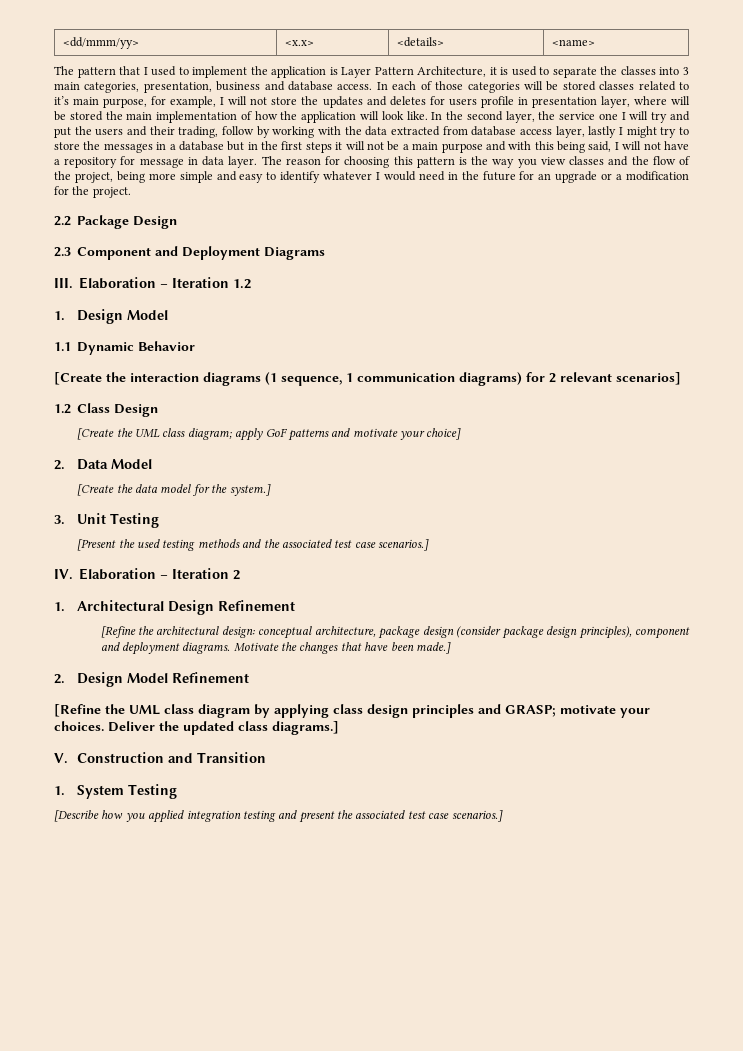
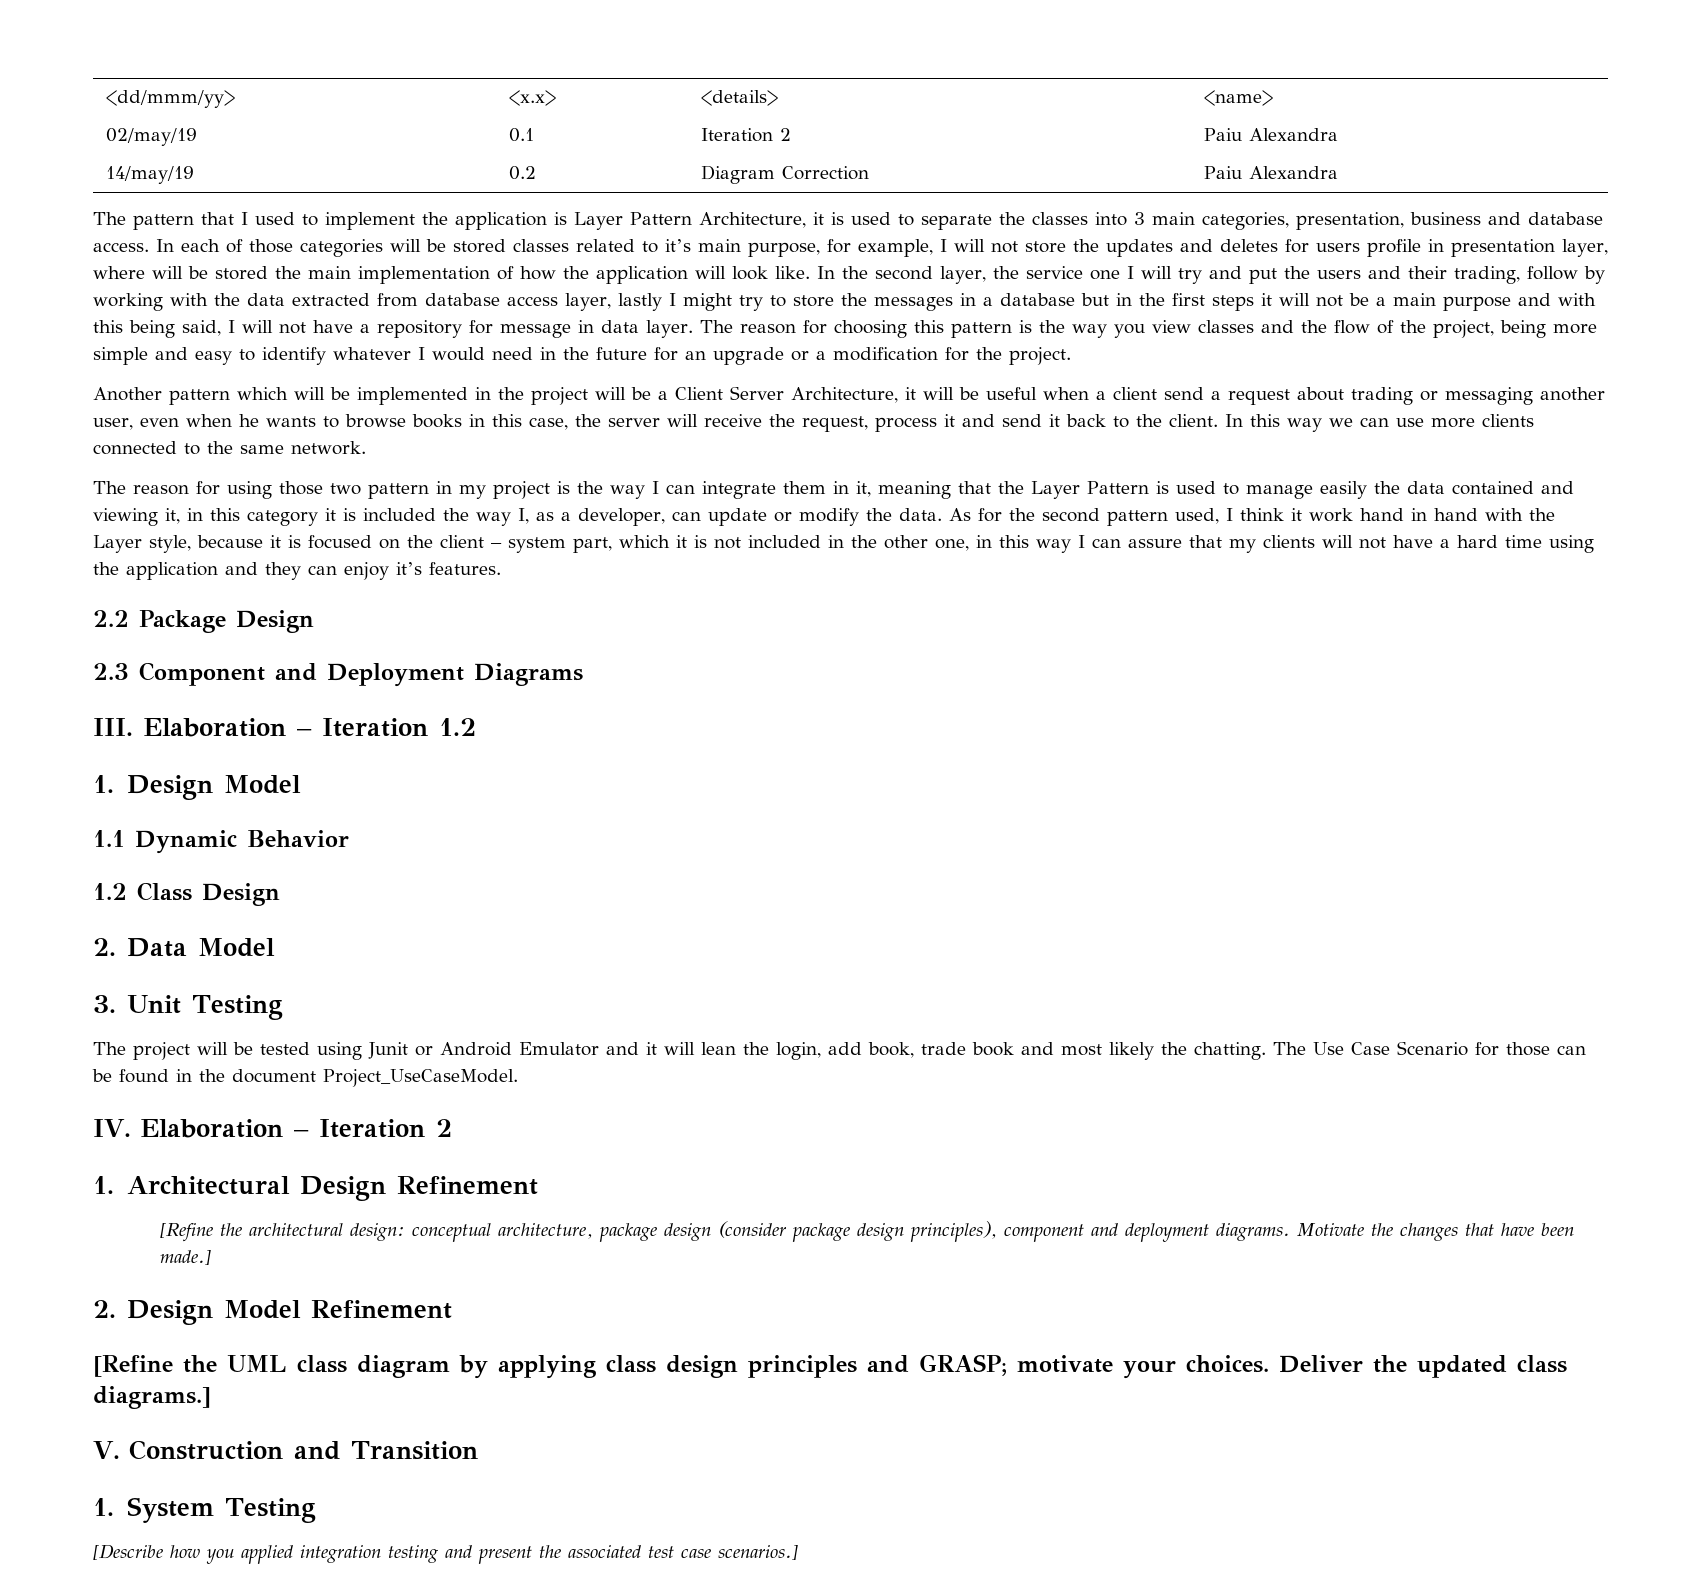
(595, 42) none -> [106,128,198,146] [509,128,535,142] [701,128,792,142] [1204,128,1339,141] [106,166,195,184] [509,166,537,180] [701,165,870,184] [1204,166,1339,179] // 02/may/19 | 0.1 | Iteration 2 | Paiu Alexandra // 14/may/19 | 0.2 | Diagram Correction | Paiu Alexandra
(131, 192) none -> [93,386,1605,405] [93,414,1534,432] [93,441,366,455] [93,481,1574,499] [93,508,1555,526] [93,535,1594,553] [93,562,501,580] // Another pattern which will be implemented in the project will be a Client Server Architecture, it will be useful when a client send a request about trading or messaging another user, even when he wants to browse books in this case, the server will receive the request, process it and send it back to the client. In this way we can use more clients connected to the same network. // The reason for using those two pattern in my project is the way I can integrate them in it, meaning that the Layer Pattern is used to manage easily the data contained and viewing it, in this category it is included the way I, as a developer, can update or modify the data. As for the second pattern used, I think it work hand in hand with the Layer style, because it is focused on the client – system part, which it is not included in the other one, in this way I can assure that my clients will not have a hard time using the application and they can enjoy it’s features.
[54,372,681,386] [54,403,159,417] [77,428,462,441] [54,459,153,470] [77,484,271,496] [54,513,160,528] [77,539,430,551] [Create the interaction diagrams (1 sequence, 1 communication diagrams) for 2 relevant scenarios] // 1.2 Class Design // [Create the UML class diagram; apply GoF patterns and motivate your choice] // 2. Data Model // [Create the data model for the system.] // 3. Unit Testing // [Present the used testing methods and the associated test case scenarios.] -> [93,882,280,906] [93,938,275,957] [93,995,283,1020] [93,1041,1586,1060] [92,1069,518,1087] 1.2 Class Design // 2. Data Model // 3. Unit Testing // The project will be tested using Junit or Android Emulator and it will lean the login, add book, trade book and most likely the chatting. The Use Case Scenario for those can be found in the document Project_UseCaseModel.

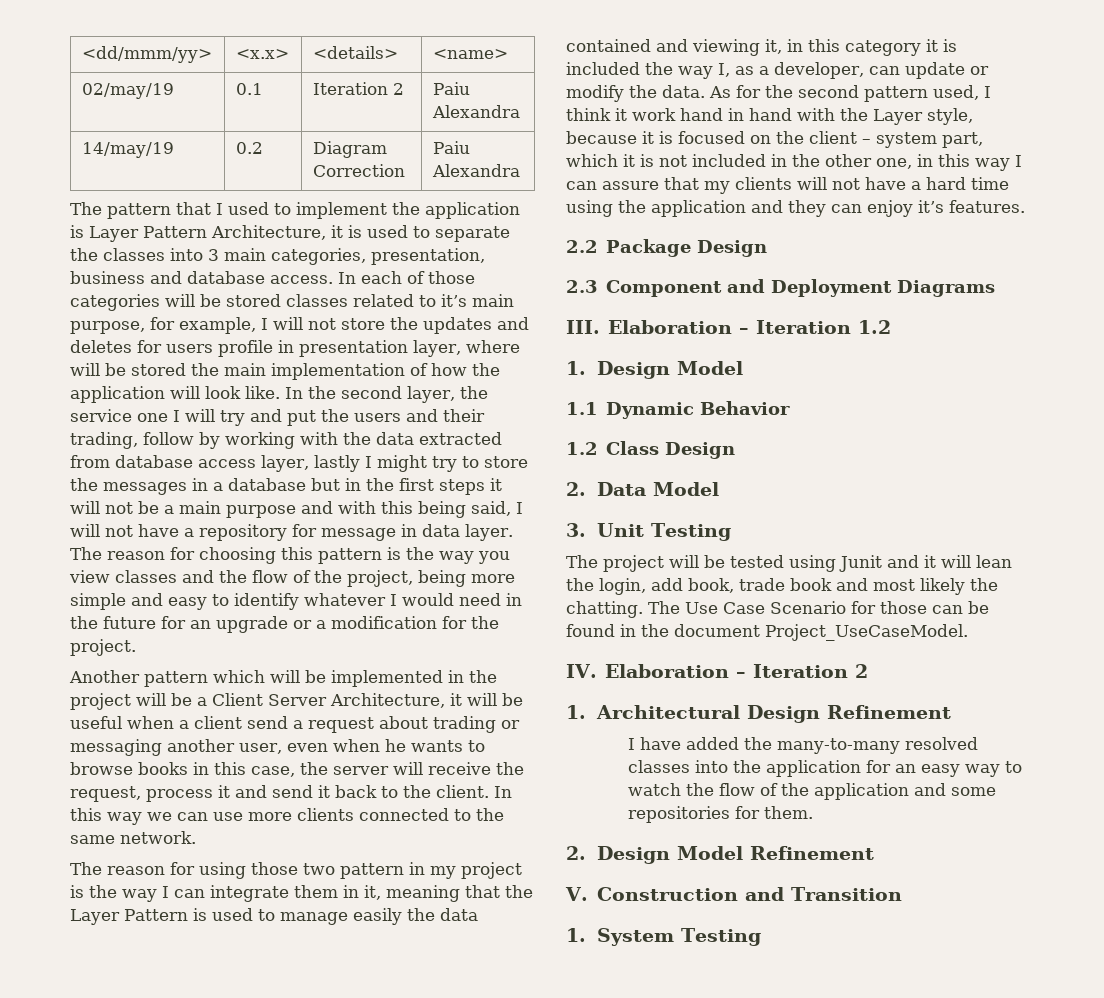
[415,1042,599,1056] or Android Emulator -> (882, 563) none
[160,1221,1575,1242] [160,1249,212,1265] [93,1300,452,1325] [93,1354,1567,1379] [93,1386,211,1409] [Refine the architectural design: conceptual architecture, package design (consider package design principles), component and deployment diagrams. Motivate the changes that have been made.] // 2. Design Model Refinement // [Refine the UML class diagram by applying class design principles and GRASP; motivate your choices. Deliver the updated class diagrams.] -> [627,737,978,754] [627,760,1022,777] [627,783,996,800] [627,806,813,823] [566,846,874,864] I have added the many-to-many resolved classes into the application for an easy way to watch the flow of the application and some repositories for them. // 2. Design Model Refinement
[93,1544,798,1564] // [Describe how you applied integration testing and present the associated test case scenarios.] -> (761, 937) none

